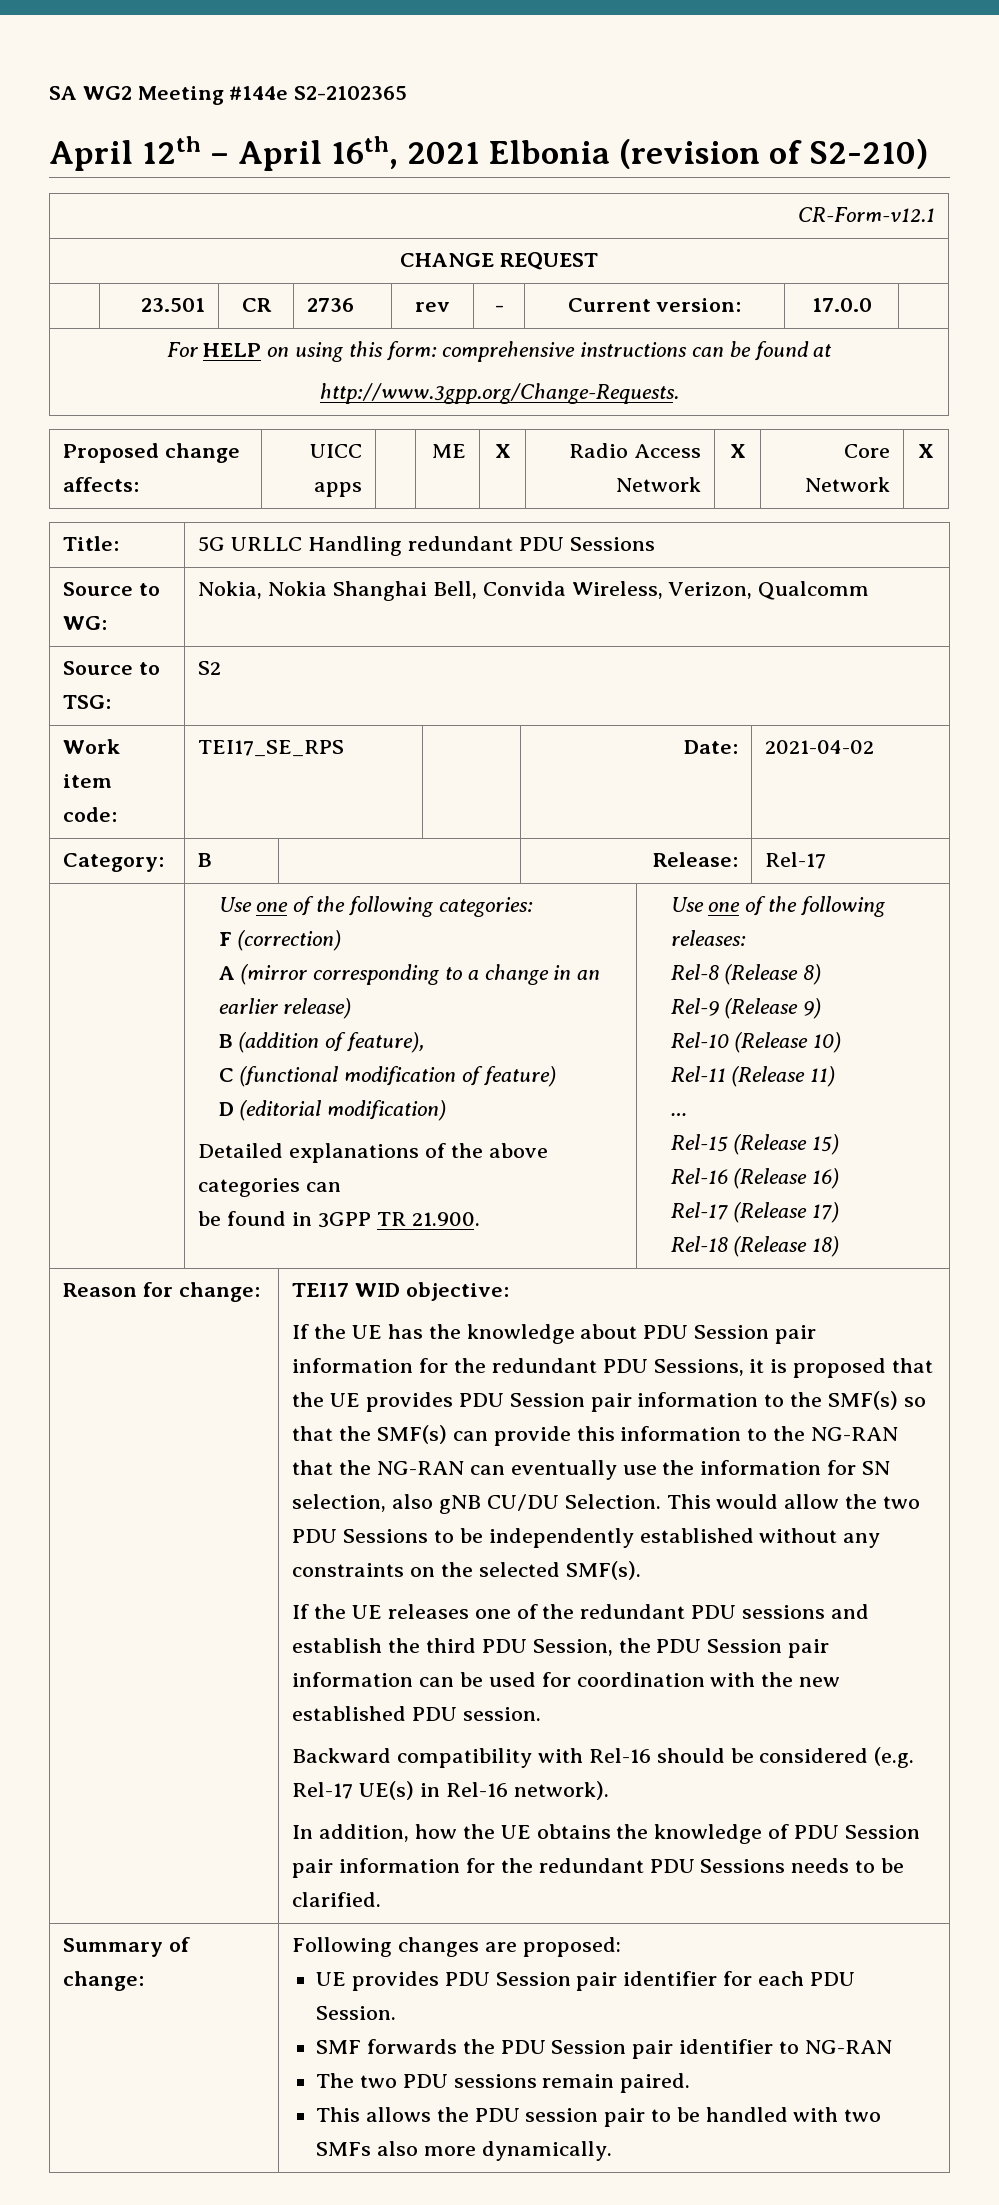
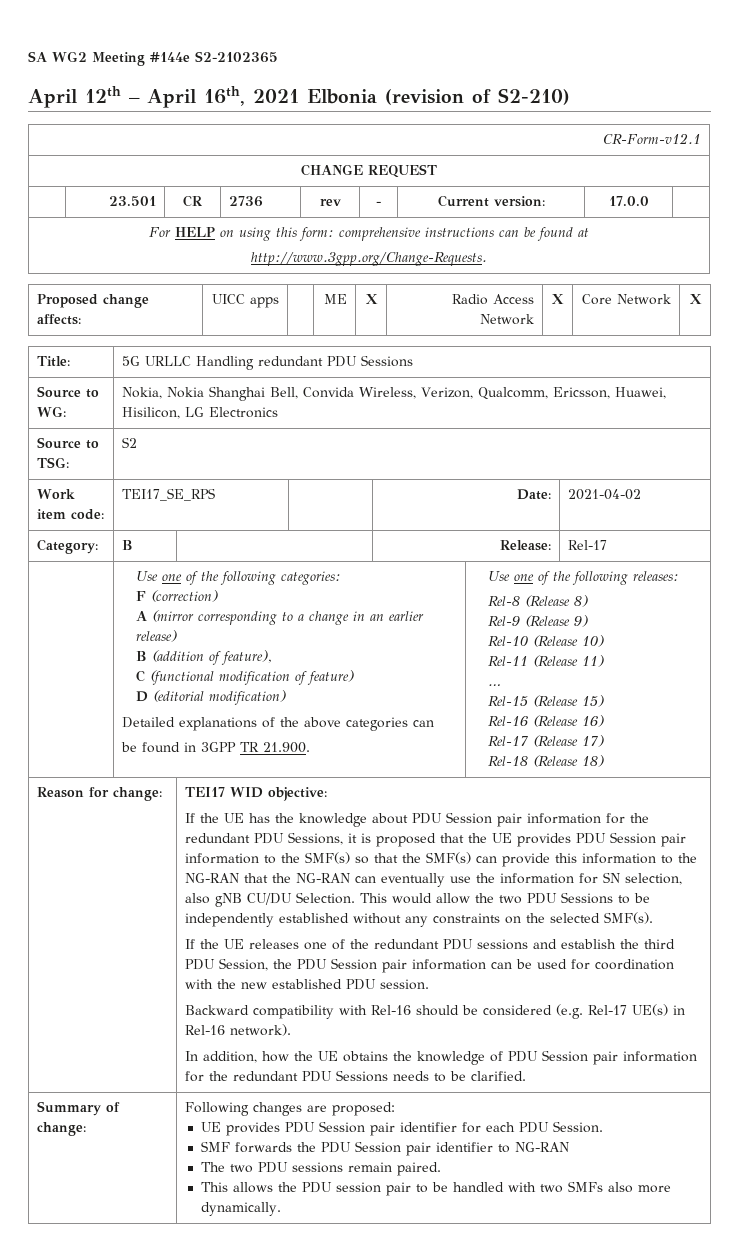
[758,581,870,600] Qualcomm -> [478,387,667,400] [122,407,279,419] Qualcomm, Ericsson, Huawei, Hisilicon, LG Electronics

